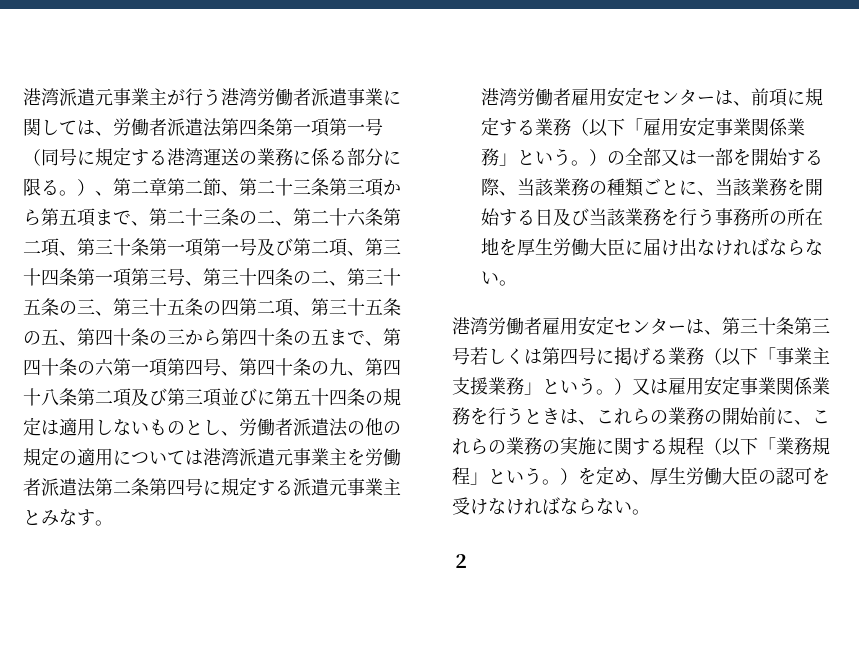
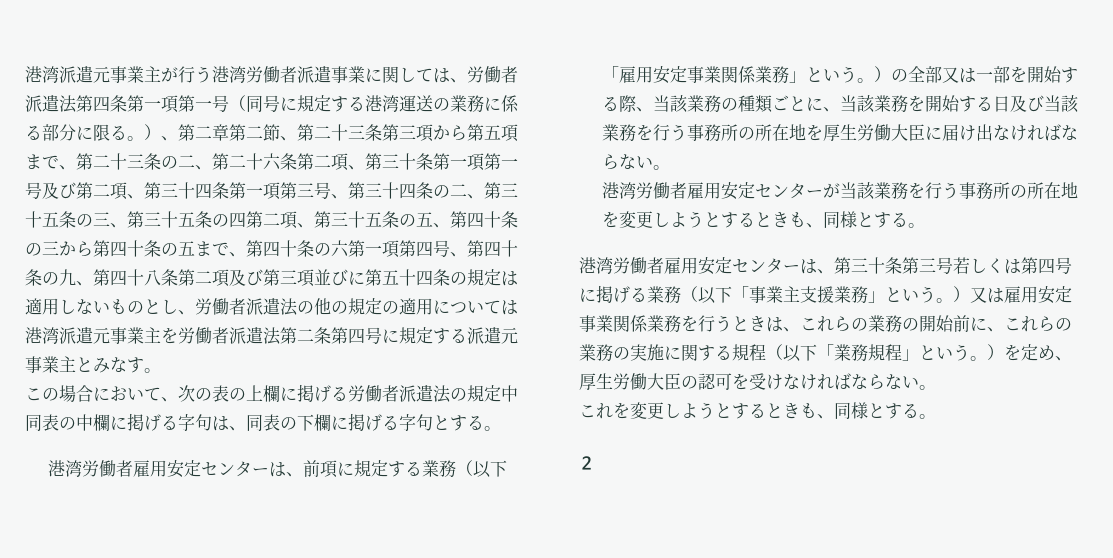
(113, 523) none -> [25,384,518,403] [25,413,501,431] // この場合において、次の表の上欄に掲げる労働者派遣法の規定中同表の中欄に掲げる字句は、同表の下欄に掲げる字句とする。
(517, 283) none -> [602,182,1079,200] [602,211,926,228] // 港湾労働者雇用安定センターが当該業務を行う事務所の所在地を変更しようとするときも、同様とする。
(650, 512) none -> [579,402,936,419] // これを変更しようとするときも、同様とする。

